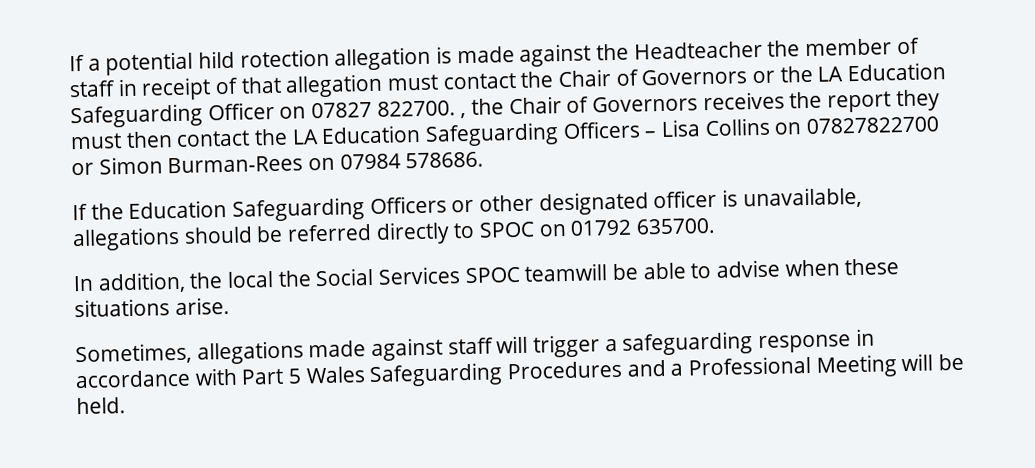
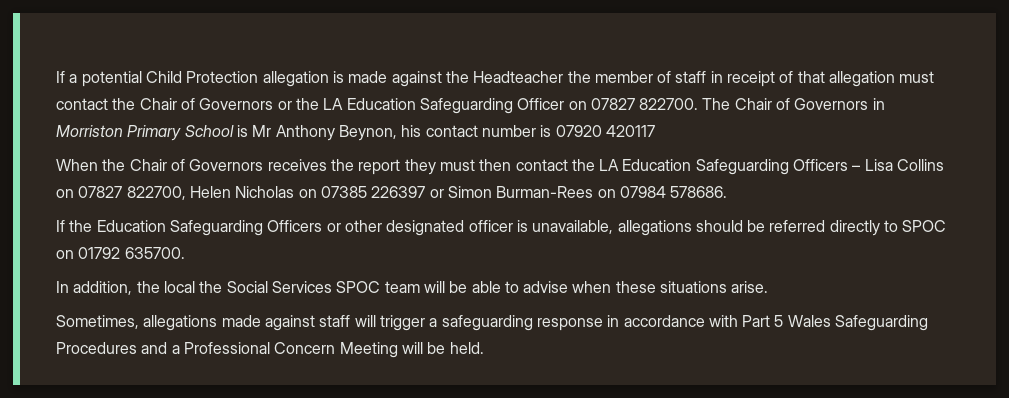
[198,48,330,69] hild rotection -> [145,71,259,83] Child Protection
[460,113,467,119] , -> [702,98,885,110] [56,125,655,141] [56,159,98,171] The Chair of Governors in Morriston Primary School is Mr Anthony Beynon, his contact number is 07920 420117 // When
[806,116,940,135] 07827822700 -> [78,186,426,200] 07827 822700, Helen Nicholas on 07385 226397
[524,263,608,282] teamwill -> [384,281,445,293] team will
(812, 365) none -> [274,342,336,354] Concern

